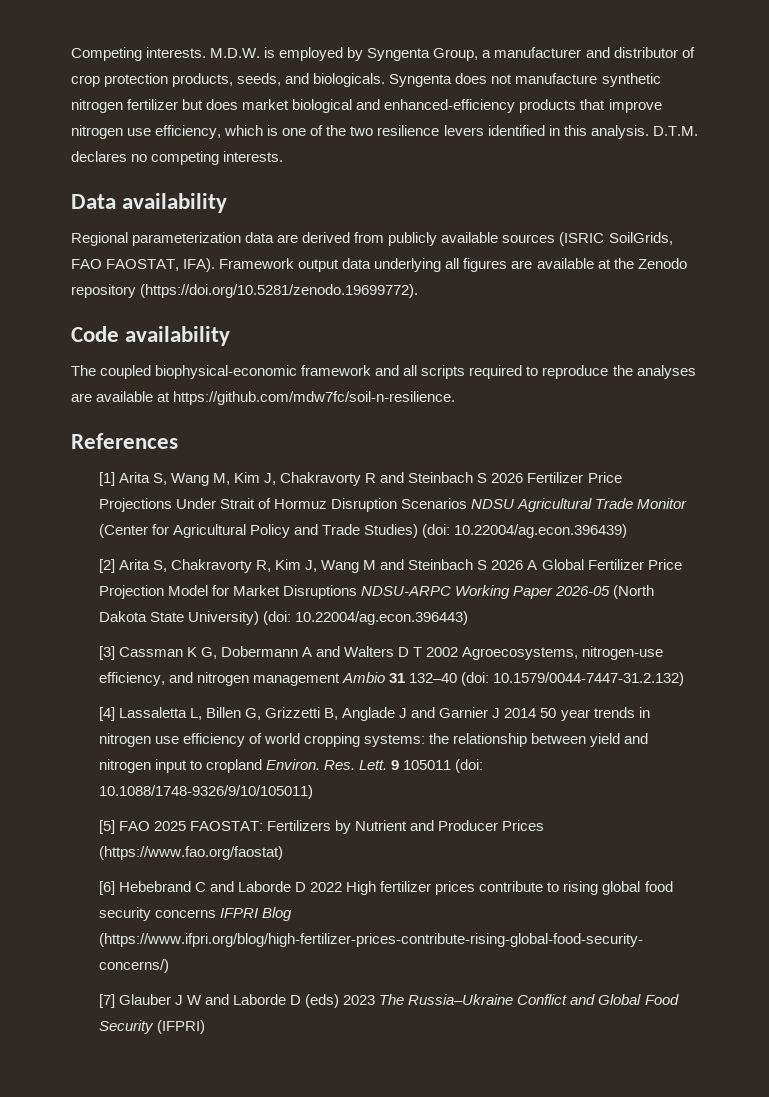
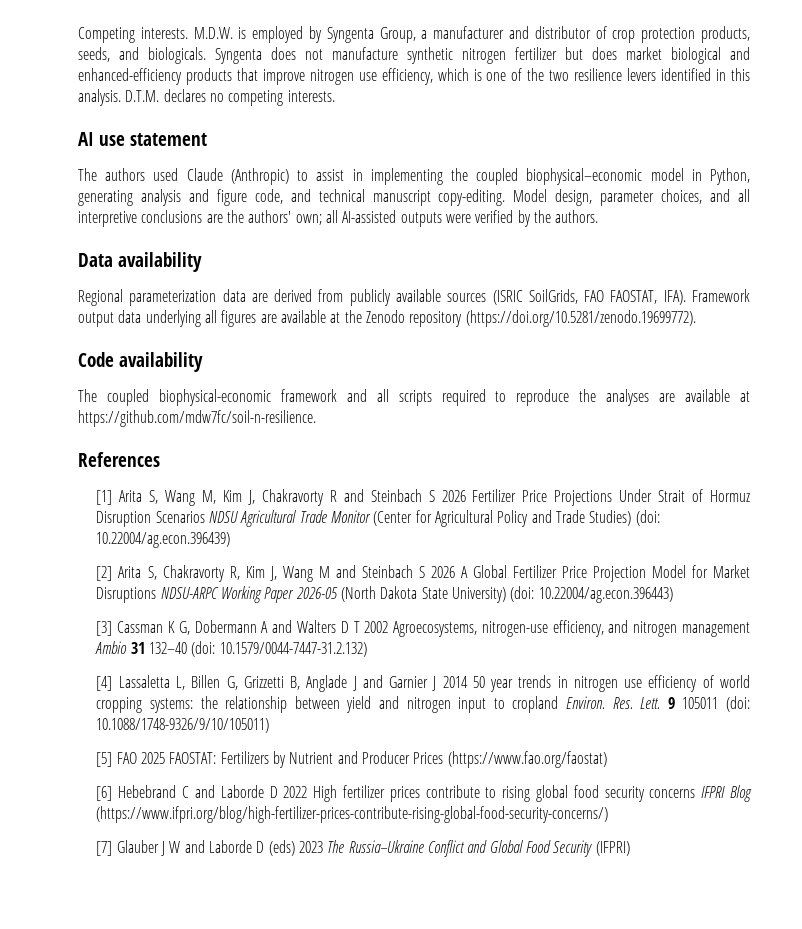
(284, 156) none -> [78,132,207,146] [78,168,750,185] [78,189,751,206] [78,210,599,227] // AI use statement // The authors used Claude (Anthropic) to assist in implementing the coupled biophysical–economic model in Python, generating analysis and figure code, and technical manuscript copy-editing. Model design, parameter choices, and all interpretive conclusions are the authors' own; all AI-assisted outputs were verified by the authors.

